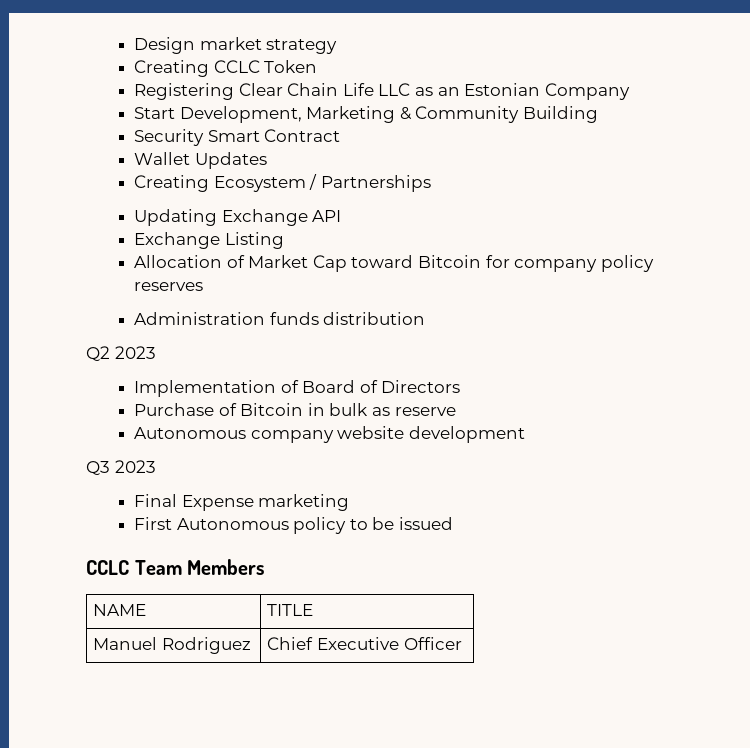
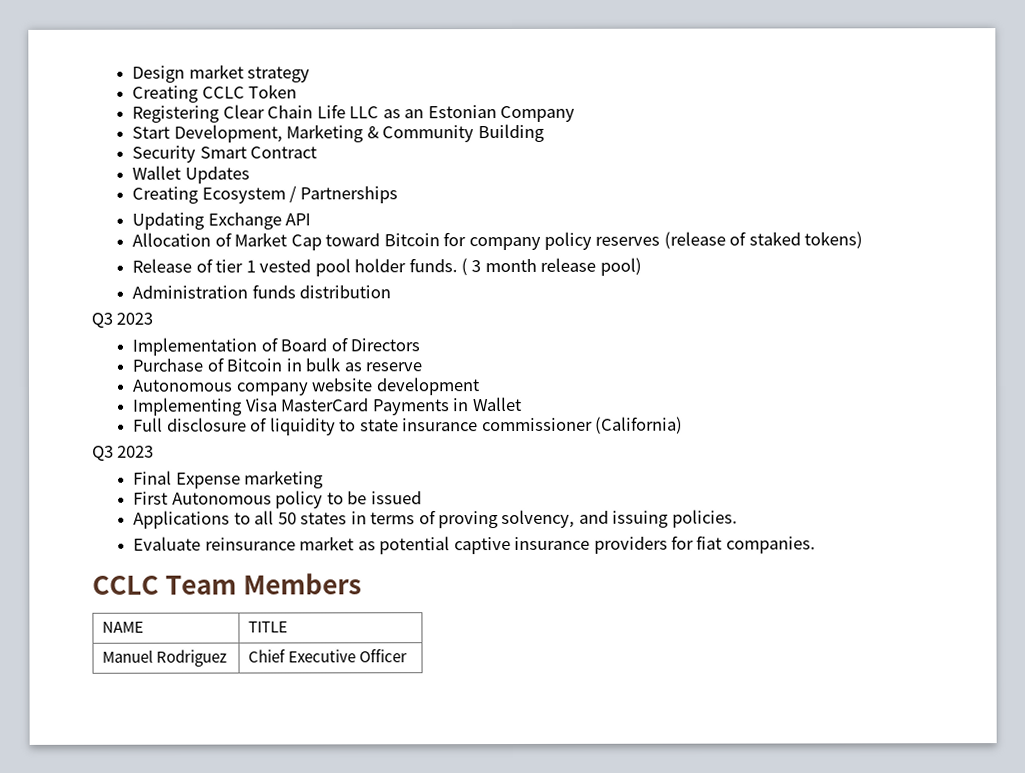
[134,232,284,249] // Exchange Listing -> (312, 219) none
(204, 286) none -> [663,231,864,249] [132,257,642,277] (release of staked tokens) // Release of tier 1 vested pool holder funds. ( 3 month release pool)
[86,346,110,362] Q2 -> [91,312,113,328] Q3
(525, 434) none -> [133,396,522,416] [133,416,683,436] // Implementing Visa MasterCard Payments in Wallet // Full disclosure of liquidity to state insurance commissioner (California)
(453, 523) none -> [133,509,738,529] [133,535,816,555] // Applications to all 50 states in terms of proving solvency, and issuing policies. // Evaluate reinsurance market as potential captive insurance providers for fiat companies.

